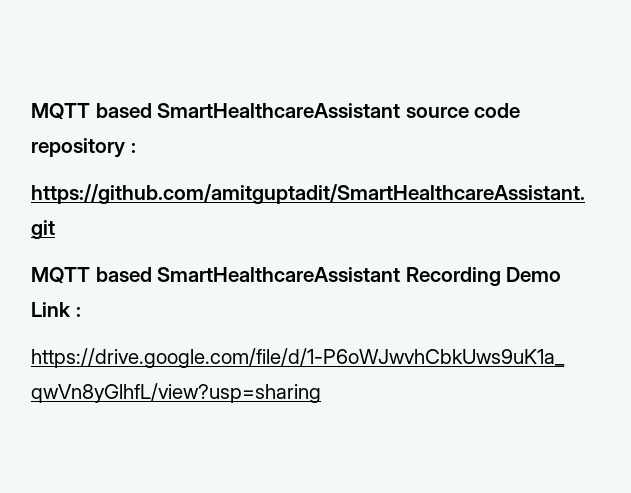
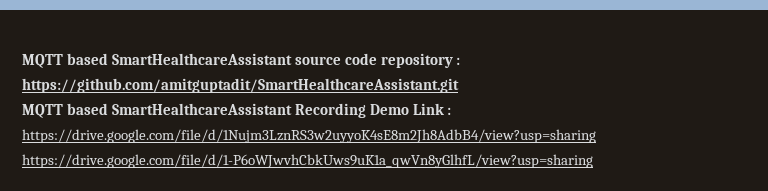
(81, 311) none -> [22,129,596,143] // https://drive.google.com/file/d/1Nujm3LznRS3w2uyyoK4sE8m2Jh8AdbB4/view?usp=sharing

